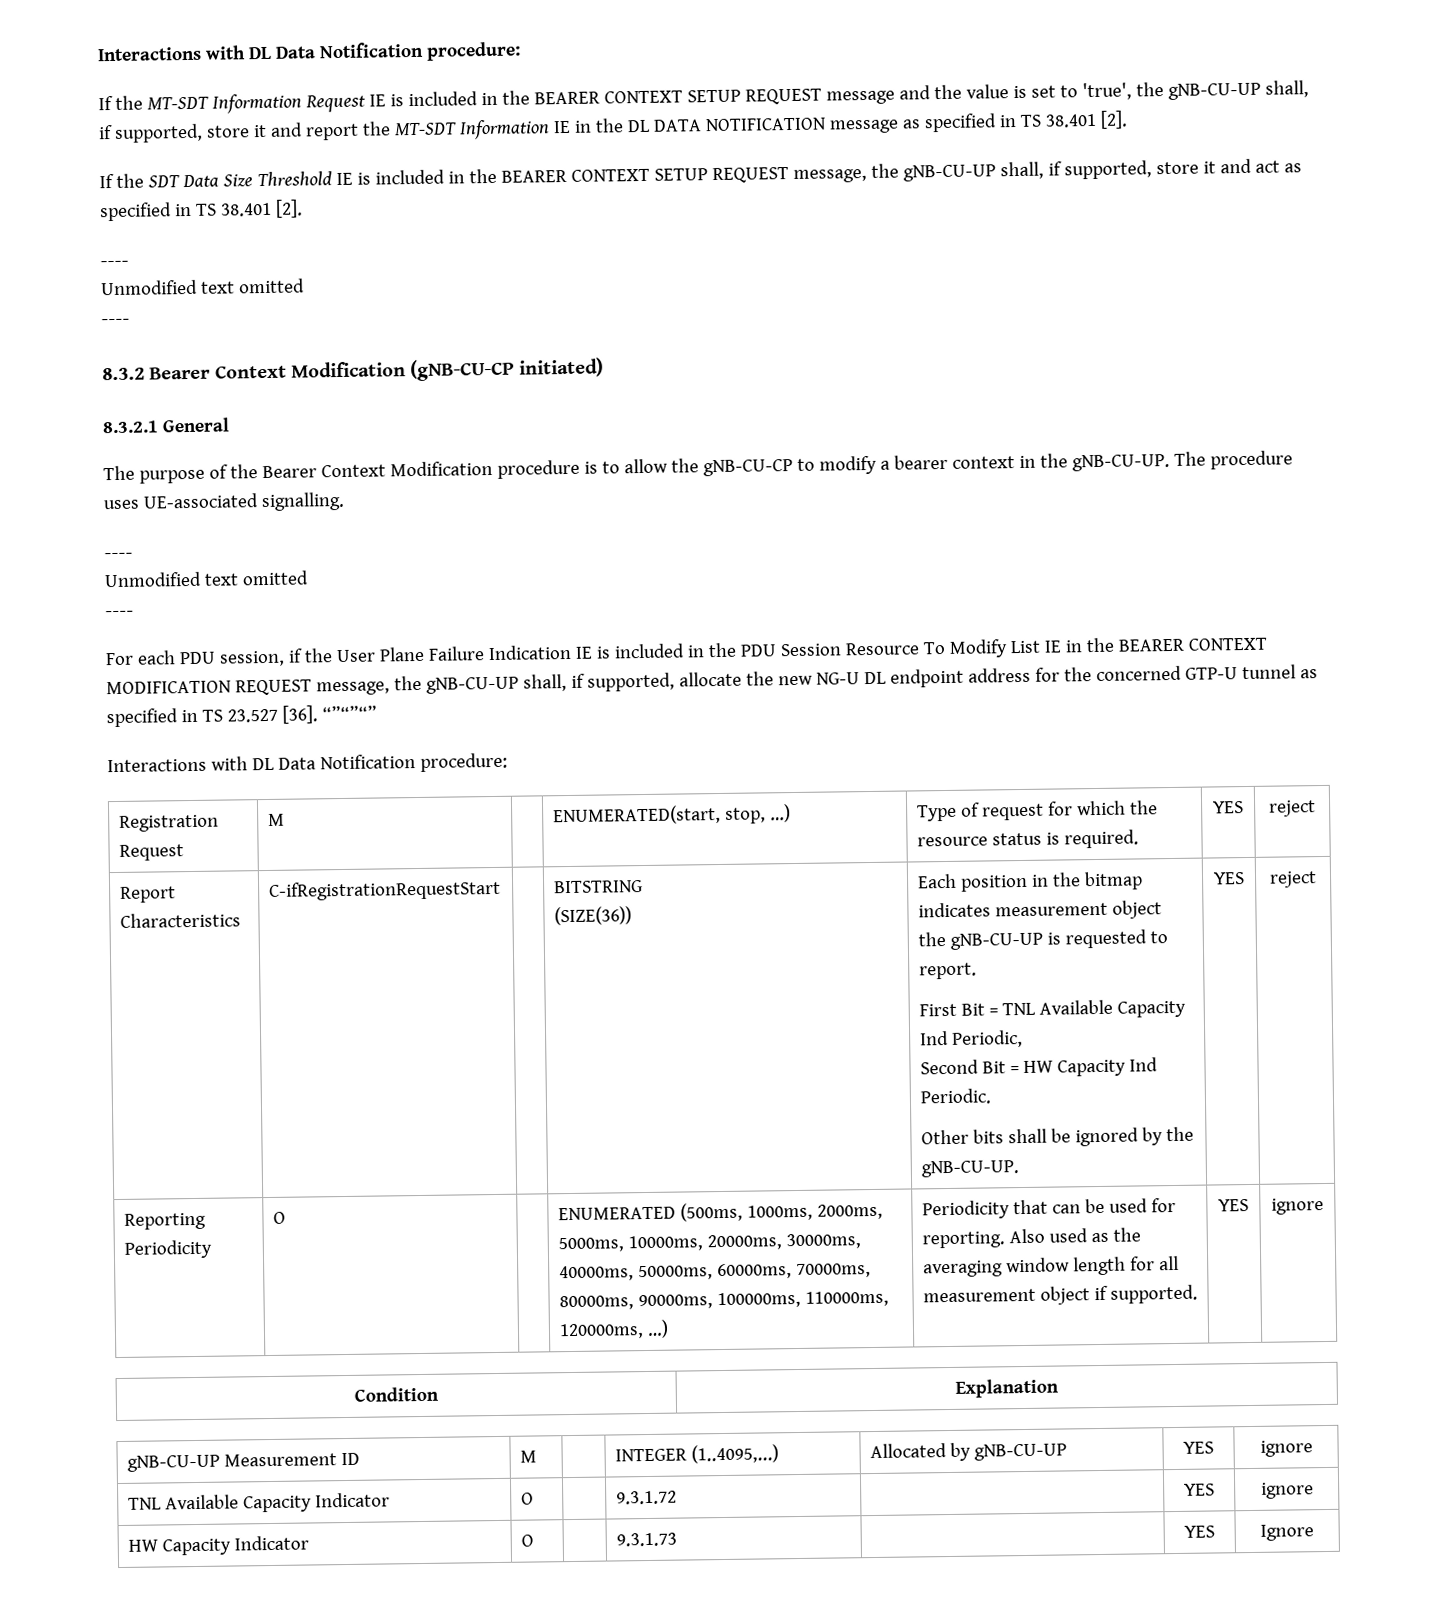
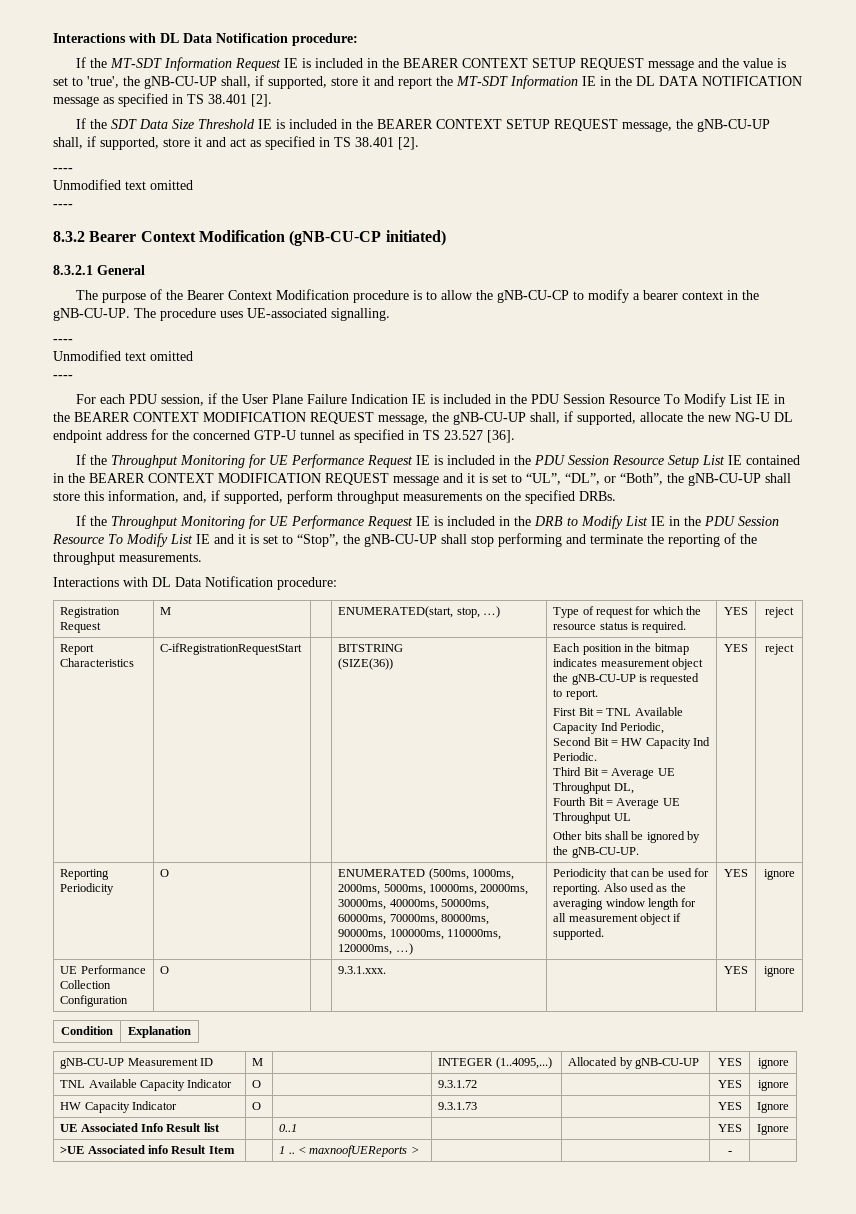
[321,705,377,721] “”“”“” -> [75,454,800,468] [53,473,791,486] [53,490,616,504] [75,515,779,529] [52,533,757,547] [53,552,202,565] // If the Throughput Monitoring for UE Performance Request IE is included in the PDU Session Resource Setup List IE contained in the BEARER CONTEXT MODIFICATION REQUEST message and it is set to “UL”, “DL”, or “Both”, the gNB-CU-UP shall store this information, and, if supported, perform throughput measurements on the specified DRBs. // If the Throughput Monitoring for UE Performance Request IE is included in the DRB to Modify List IE in the PDU Session Resource To Modify List IE and it is set to “Stop”, the gNB-CU-UP shall stop performing and terminate the reporting of the throughput measurements.
(992, 1096) none -> [553,767,675,779] [553,782,634,794] [553,797,680,809] [553,812,631,824] // Third Bit = Average UE Throughput DL, // Fourth Bit = Average UE Throughput UL
(1324, 1206) none -> [60,965,146,974] [60,980,112,989] [60,995,129,1007] [160,966,170,974] [338,966,387,974] [724,966,748,974] [763,966,795,977] // UE Performance Collection Configuration | O | | 9.3.1.xxx. | | YES | ignore
(1314, 1532) none -> [60,1123,220,1132] [279,1124,298,1132] [717,1124,742,1132] [757,1124,789,1135] [60,1145,235,1154] [279,1145,419,1157] [727,1151,732,1154] // UE Associated Info Result list | | 0..1 | | | YES | Ignore // >UE Associated info Result Item | | 1 .. < maxnoofUEReports > | | | - |

